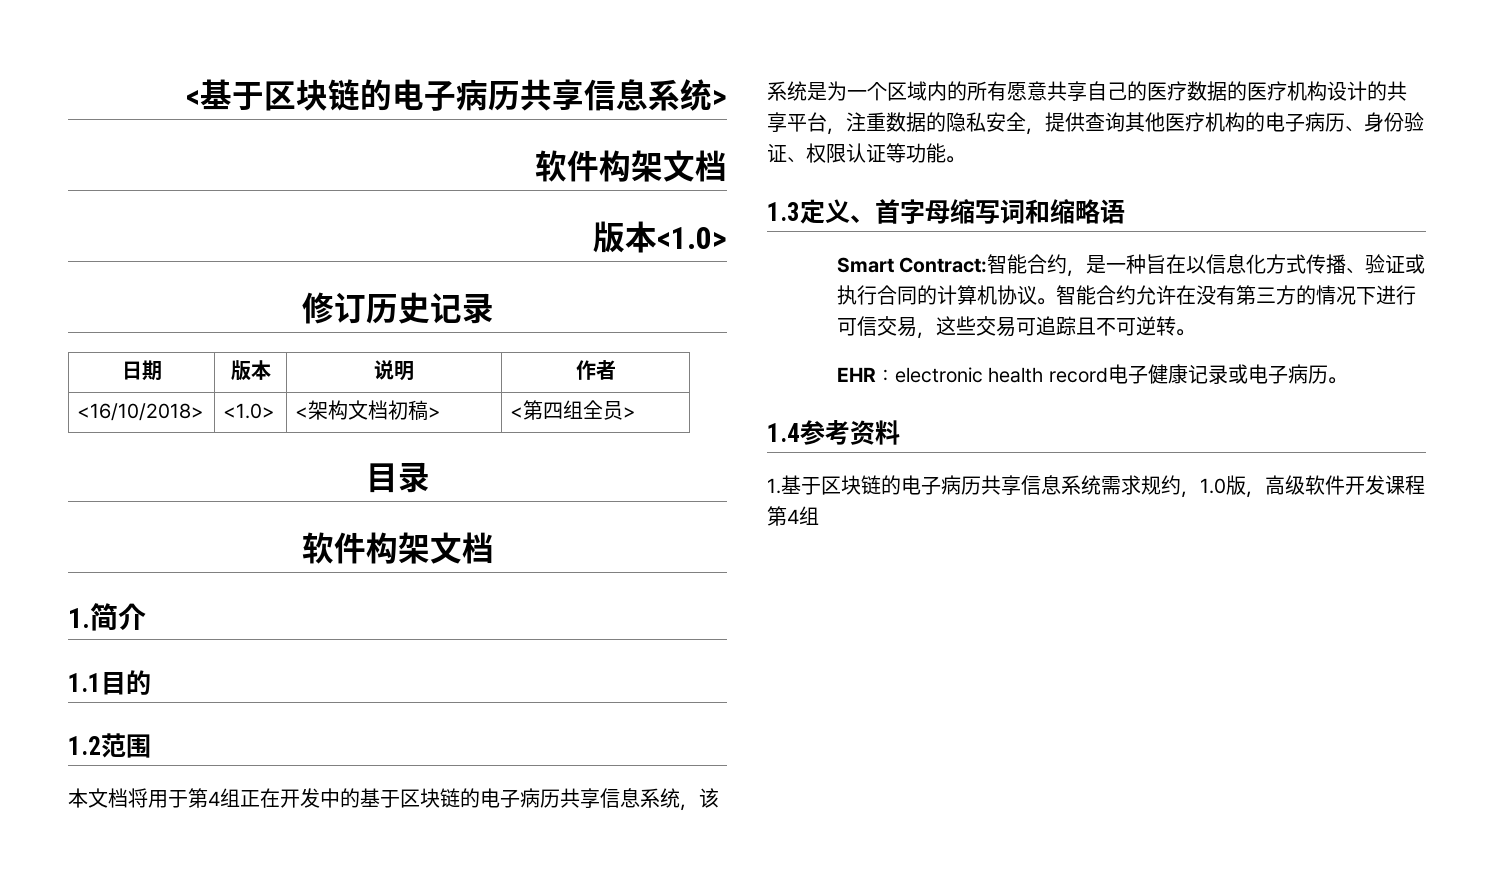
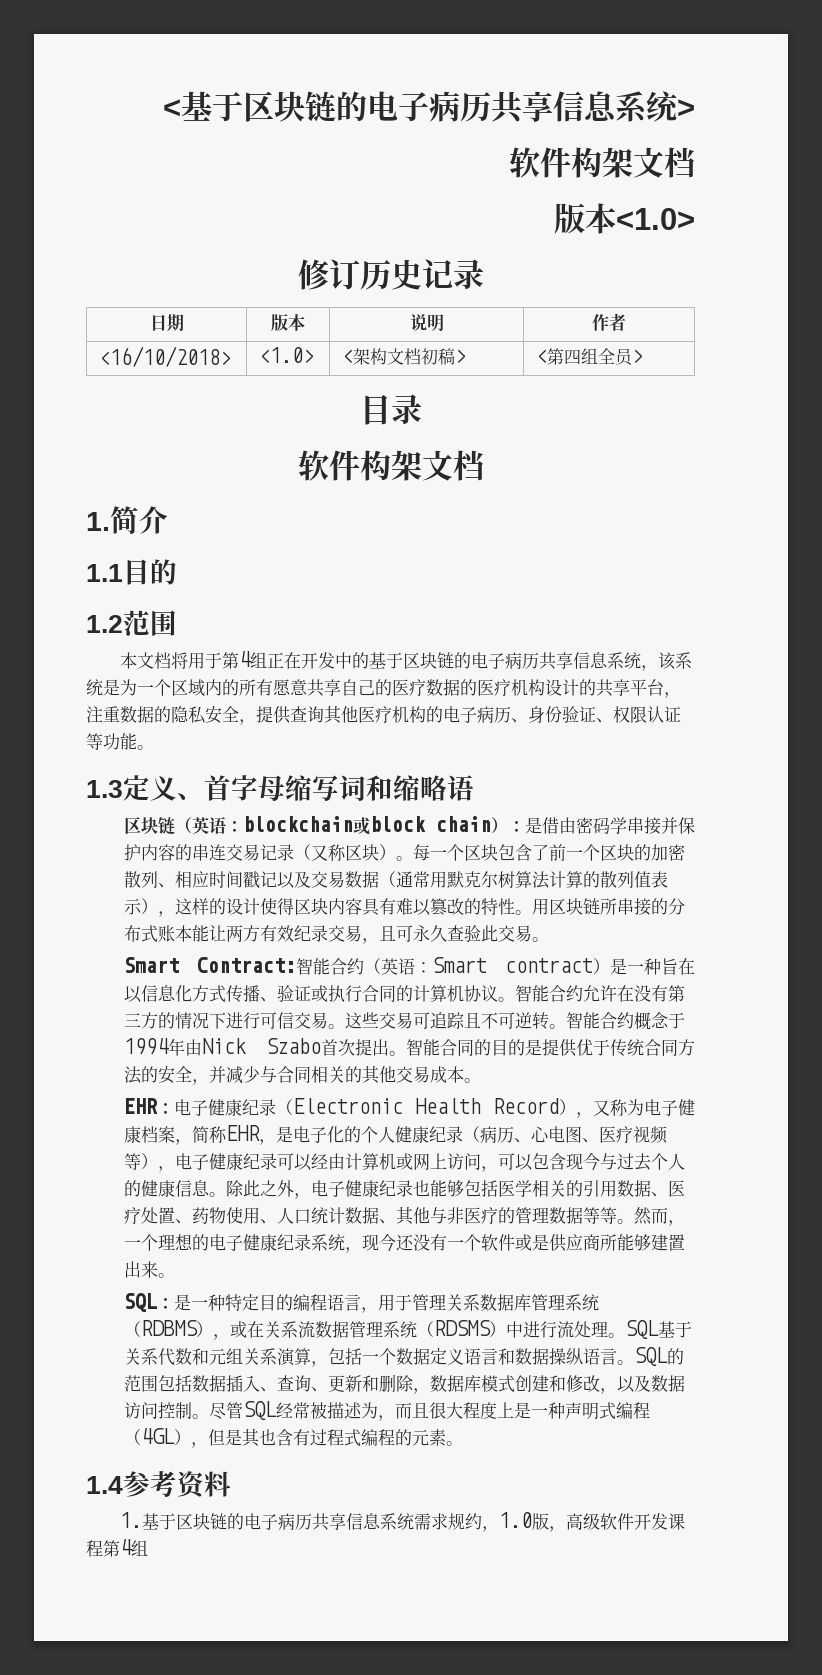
(1125, 211) none -> [123,816,695,835] [123,844,685,861] [123,871,668,889] [123,898,685,917] [123,925,549,944] // 区块链（英语：blockchain或block chain）：是借由密码学串接并保护内容的串连交易记录（又称区块）。每一个区块包含了前一个区块的加密散列、相应时间戳记以及交易数据（通常用默克尔树算法计算的散列值表示），这样的设计使得区块内容具有难以篡改的特性。用区块链所串接的分布式账本能让两方有效纪录交易，且可永久查验此交易。
[1067,270,1087,277] ， -> [363,957,610,975] （英语：Smart contract）
[917,332,937,339] ， -> [327,1024,345,1029] 。
[837,364,1328,384] // EHR：electronic health record电子健康记录或电子病历 -> [565,1012,685,1030] [123,1038,695,1057] [123,1065,481,1085] [123,1098,695,1118] [123,1125,668,1145] [123,1152,685,1172] [123,1180,685,1199] [123,1206,685,1226] [123,1233,685,1253] [123,1261,175,1278] [123,1293,599,1313] [123,1320,692,1340] [123,1347,684,1367] [123,1374,685,1394] [123,1401,650,1421] [123,1428,446,1448] 智能合约概念于1994年由Nick Szabo首次提出。智能合同的目的是提供优于传统合同方法的安全，并减少与合同相关的其他交易成本。 // EHR：电子健康纪录（Electronic Health Record），又称为电子健康档案，简称EHR，是电子化的个人健康纪录（病历、心电图、医疗视频等），电子健康纪录可以经由计算机或网上访问，可以包含现今与过去个人的健康信息。除此之外，电子健康纪录也能够包括医学相关的引用数据、医疗处置、药物使用、人口统计数据、其他与非医疗的管理数据等等。然而，一个理想的电子健康纪录系统，现今还没有一个软件或是供应商所能够建置出来。 // SQL：是一种特定目的编程语言，用于管理关系数据库管理系统（RDBMS），或在关系流数据管理系统（RDSMS）中进行流处理。SQL基于关系代数和元组关系演算，包括一个数据定义语言和数据操纵语言。SQL的范围包括数据插入、查询、更新和删除，数据库模式创建和修改，以及数据访问控制。尽管SQL经常被描述为，而且很大程度上是一种声明式编程（4GL），但是其也含有过程式编程的元素

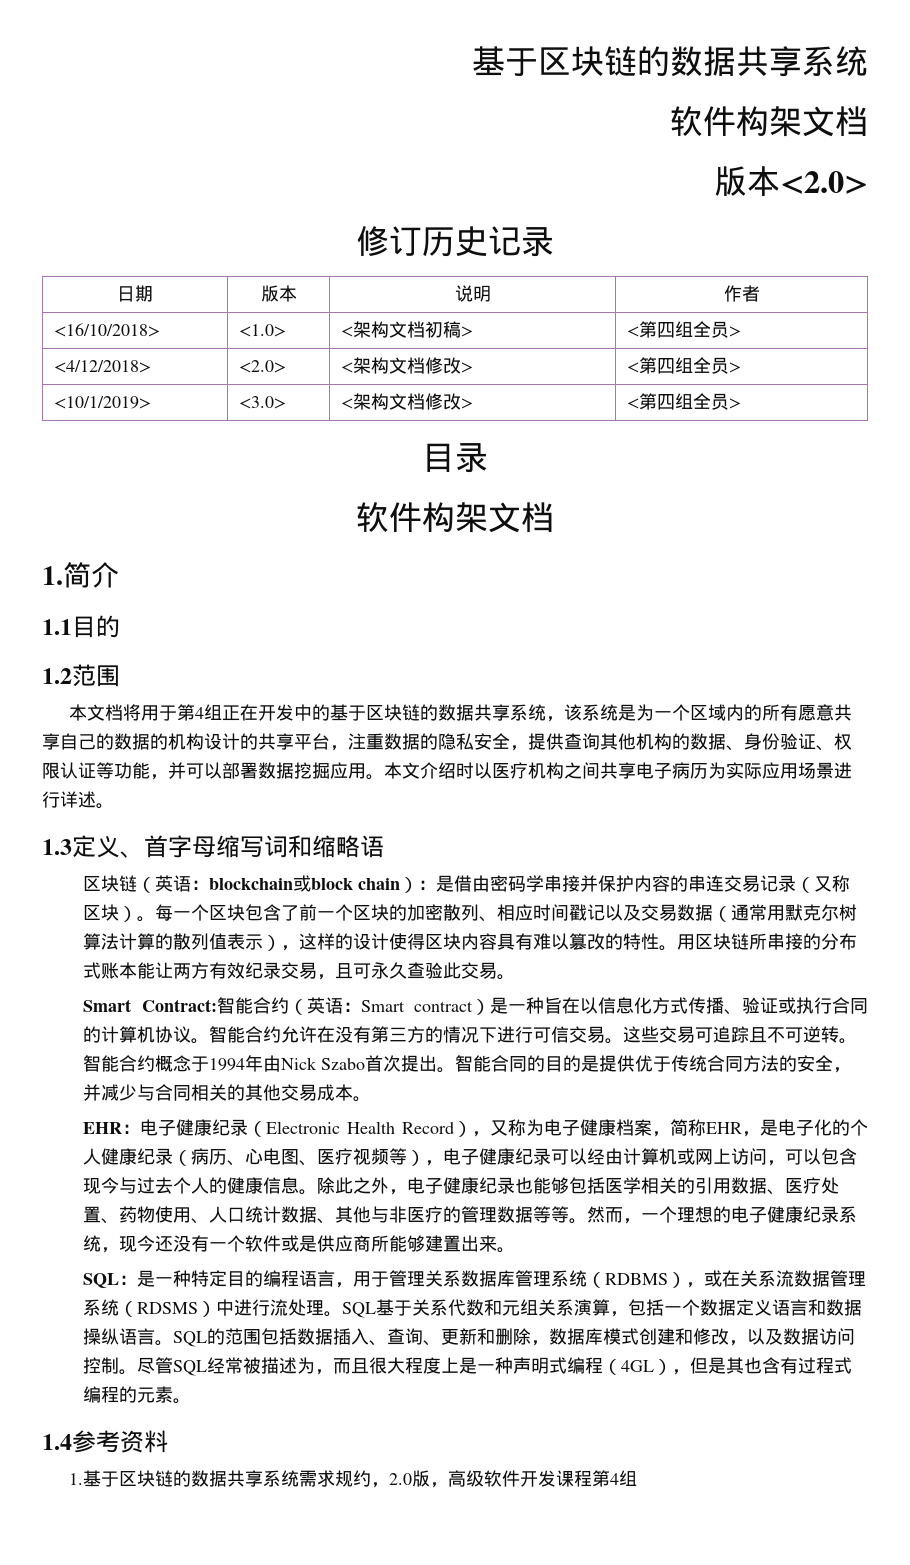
[163,91,695,124] <基于区块链的电子病历共享信息系统> -> [472,46,868,77] 基于区块链的数据共享系统
[616,208,695,230] <1.0> -> [780,171,868,194] <2.0>
(644, 356) none -> [53,360,151,373] [238,360,286,373] [340,357,473,374] [626,357,741,374] [53,396,151,409] [238,396,286,409] [340,393,473,410] [626,393,741,410] // <4/12/2018> | <2.0> | <架构文档修改> | <第四组全员> // <10/1/2019> | <3.0> | <架构文档修改> | <第四组全员>
[470,652,608,670] 电子病历共享信息 -> [437,704,510,721] 数据共享
[392,679,511,696] 医疗数据的医疗 -> [114,733,168,750] 数据的
[358,706,511,724] 医疗机构的电子病历 -> [636,733,726,750] 机构的数据
(137, 741) none -> [150,762,852,780] [42,791,96,808] ，并可以部署数据挖掘应用。本文介绍时以医疗机构之间共享电子病历为实际应用场景进行详述
[243,1513,381,1531] 电子病历共享信息 -> [190,1470,263,1487] 数据共享
[498,1512,532,1528] 1.0 -> [388,1473,412,1485] 2.0

